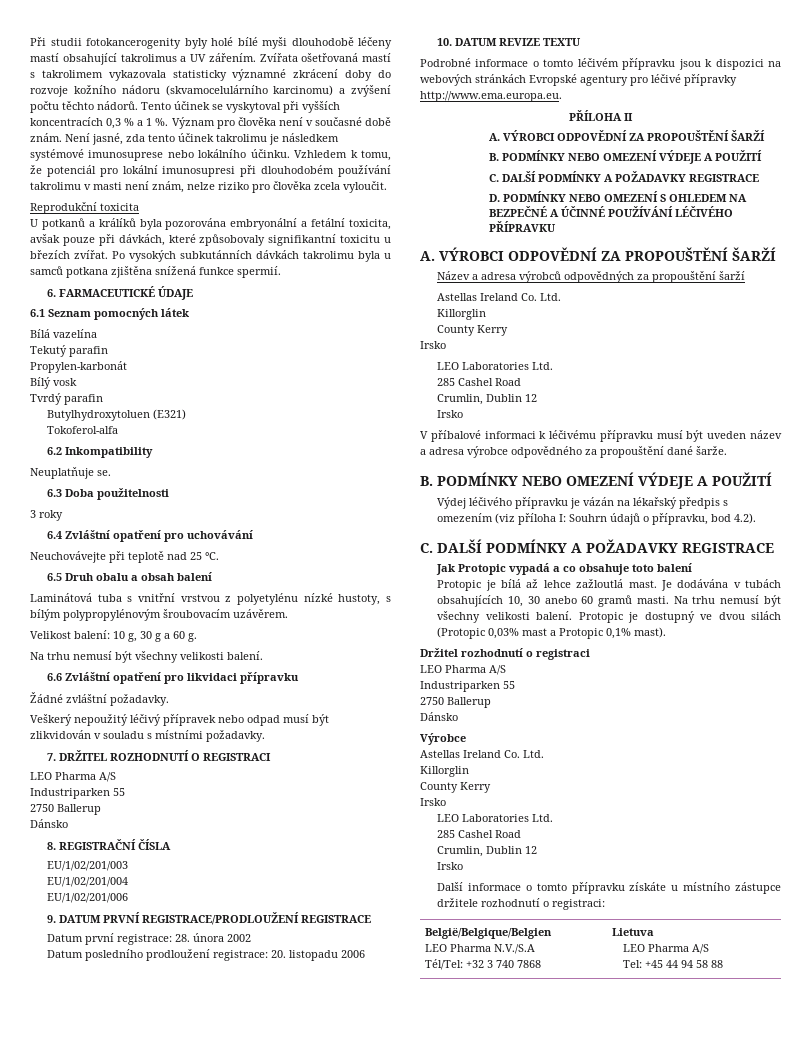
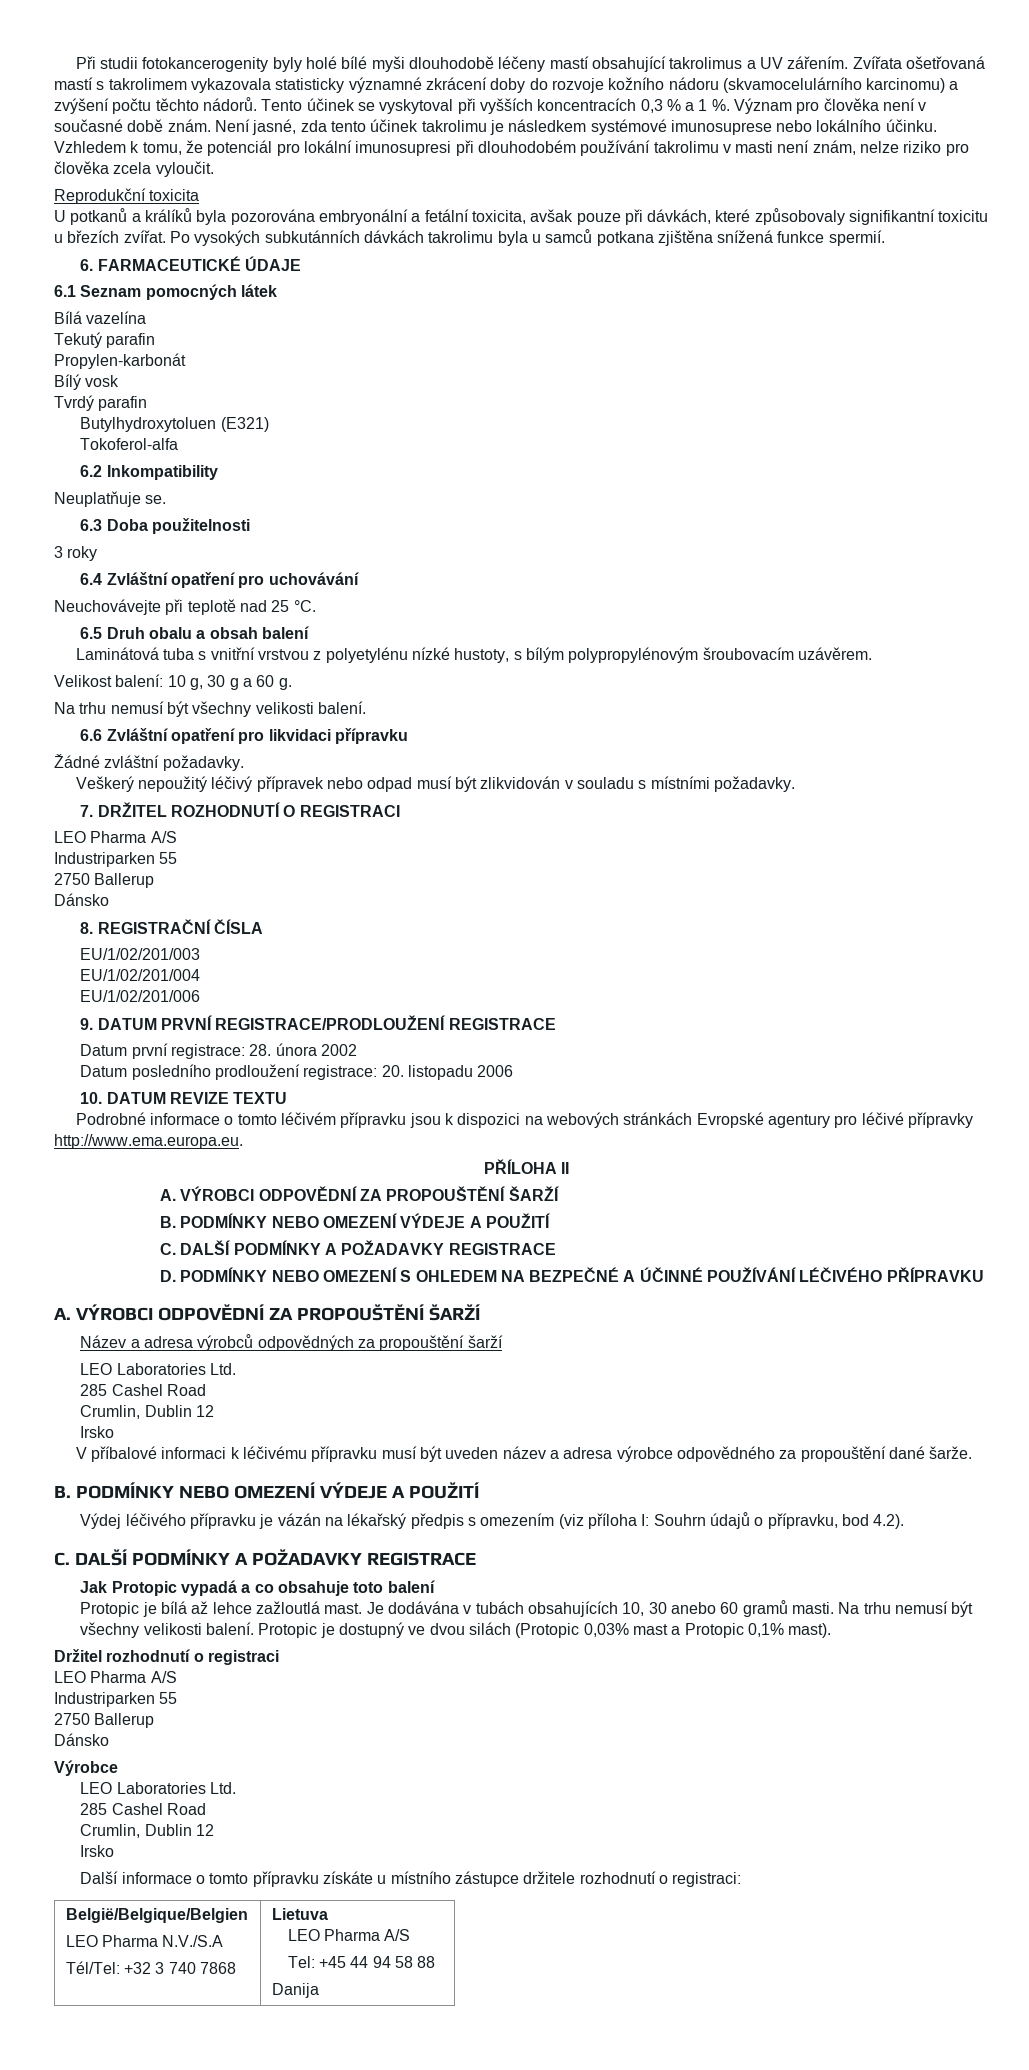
[437,293,562,301] [437,309,487,320] [437,325,509,336] [420,341,446,349] // Astellas Ireland Co. Ltd. // Killorglin // County Kerry // Irsko -> (503, 1341) none
[420,750,544,758] [420,766,469,777] [420,782,491,793] [420,798,446,806] // Astellas Ireland Co. Ltd. // Killorglin // County Kerry // Irsko -> (118, 1768) none
(723, 964) none -> [271,1983,319,1998] // Danija

